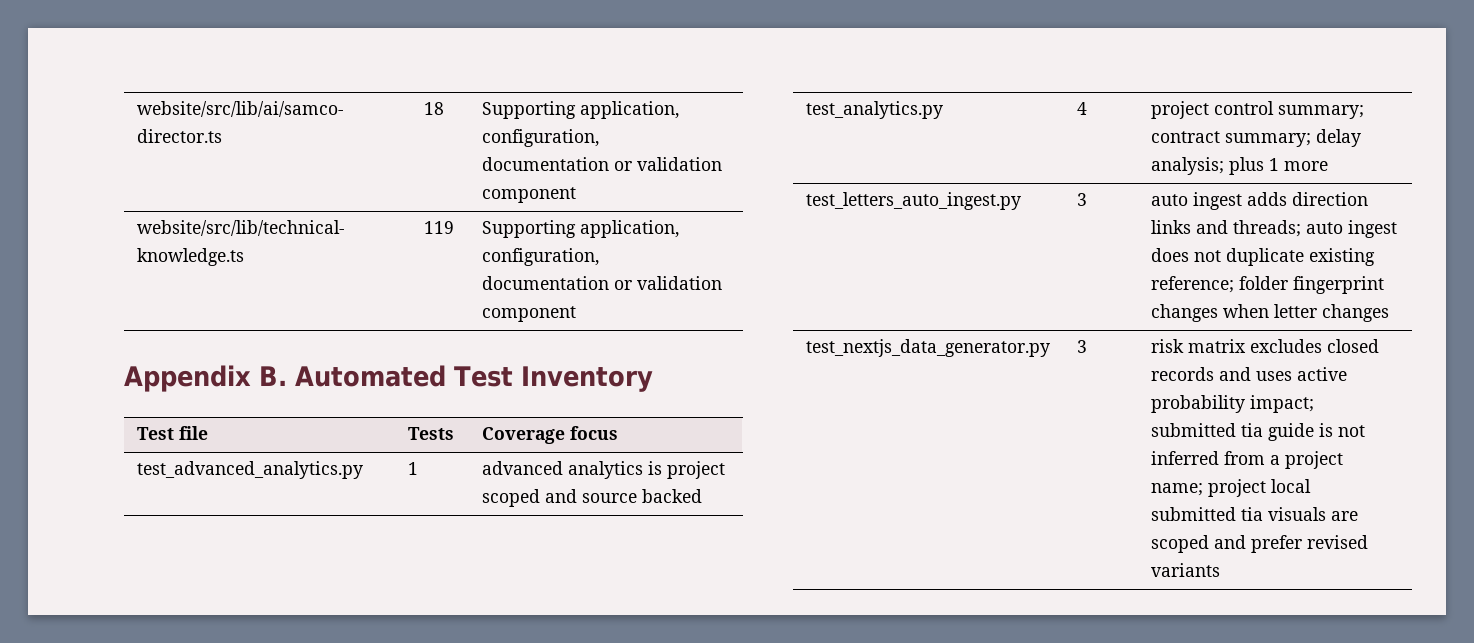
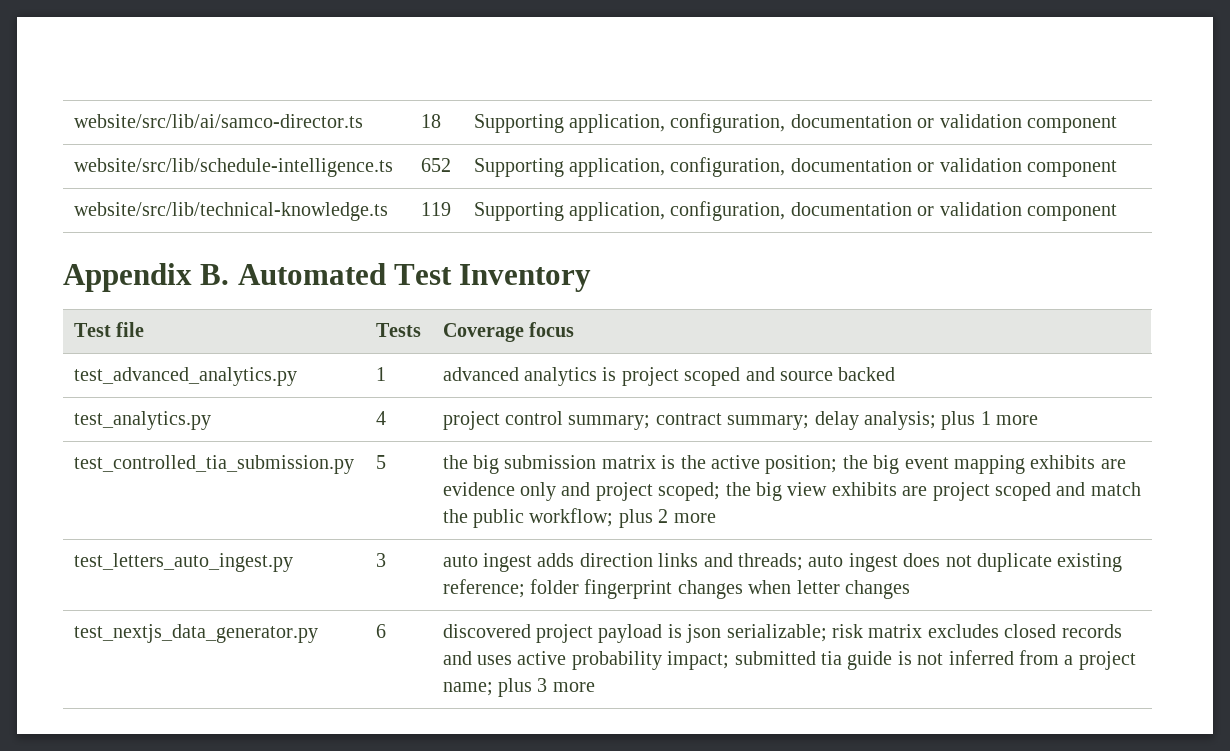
(577, 195) none -> [73,158,393,177] [420,158,451,172] [473,157,1118,177] // website/src/lib/schedule-intelligence.ts | 652 | Supporting application, configuration, documentation or validation component
(1329, 166) none -> [73,455,354,474] [375,455,386,469] [442,455,1126,474] [442,482,1141,501] [442,508,716,528] // test_controlled_tia_submission.py | 5 | the big submission matrix is the active position; the big event mapping exhibits are evidence only and project scoped; the big view exhibits are project scoped and match the public workflow; plus 2 more
[1077,340,1088,353] 3 | -> [375,624,386,638] [442,624,827,643] 6 | discovered project payload is json serializable;
[1208,479,1312,497] [1151,507,1359,521] [1151,535,1369,553] [1151,563,1221,577] project local submitted tia visuals are scoped and prefer revised variants -> [498,678,595,697] plus 3 more

